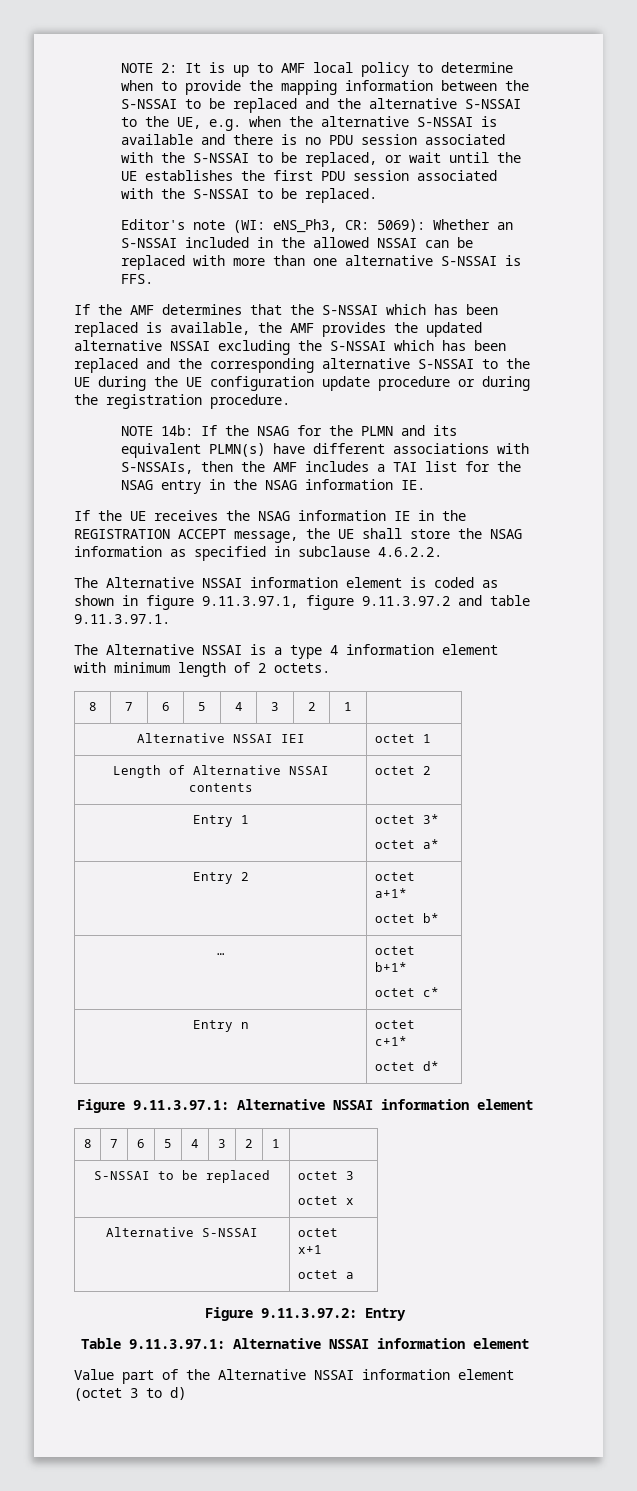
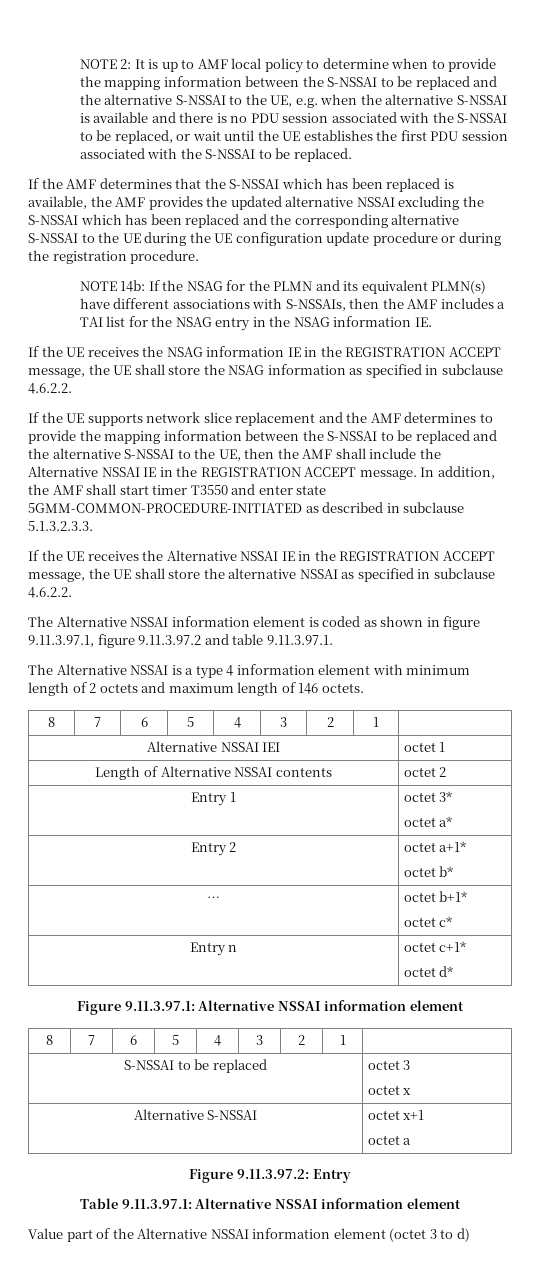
[121,219,514,233] [121,237,474,248] [121,255,522,270] [121,274,154,284] // Editor's note (WI: eNS_Ph3, CR: 5069): Whether an S-NSSAI included in the allowed NSSAI can be replaced with more than one alternative S-NSSAI is FFS. -> (352, 155) none
(442, 552) none -> [28,412,493,426] [28,430,498,444] [28,448,441,461] [28,466,495,480] [28,484,327,495] [28,502,465,513] [28,521,93,531] [28,550,495,561] [28,568,495,582] [28,587,72,598] // If the UE supports network slice replacement and the AMF determines to provide the mapping information between the S-NSSAI to be replaced and the alternative S-NSSAI to the UE, then the AMF shall include the Alternative NSSAI IE in the REGISTRATION ACCEPT message. In addition, the AMF shall start timer T3550 and enter state 5GMM-COMMON-PROCEDURE-INITIATED as described in subclause 5.1.3.2.3.3. // If the UE receives the Alternative NSSAI IE in the REGISTRATION ACCEPT message, the UE shall store the alternative NSSAI as specified in subclause 4.6.2.2.
(266, 668) none -> [99,682,319,696] octets and maximum length of 146

